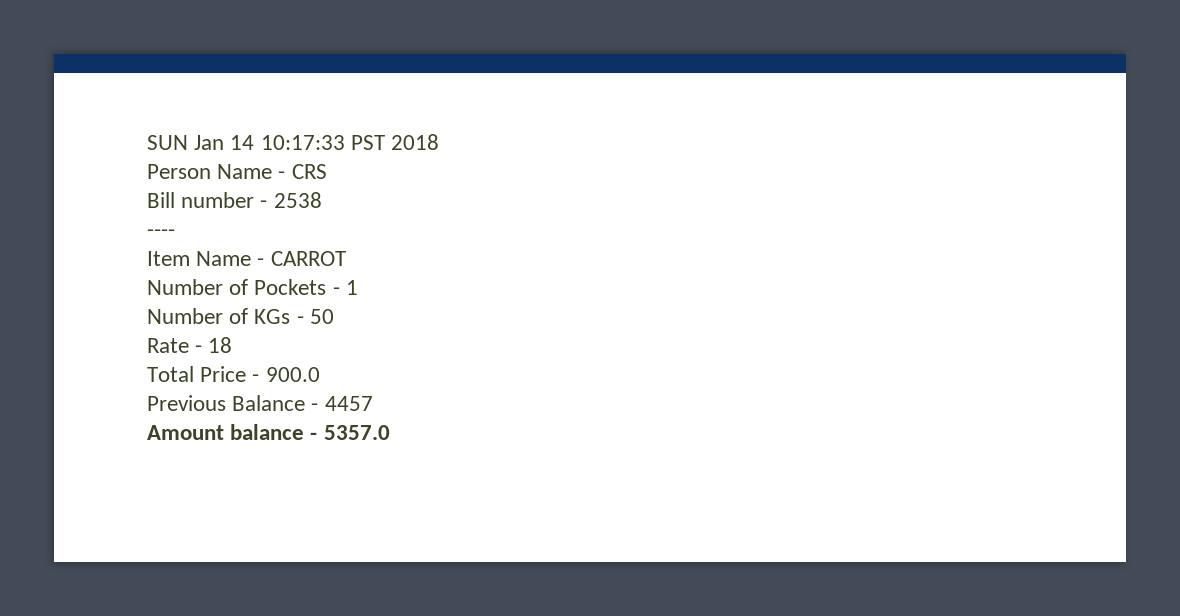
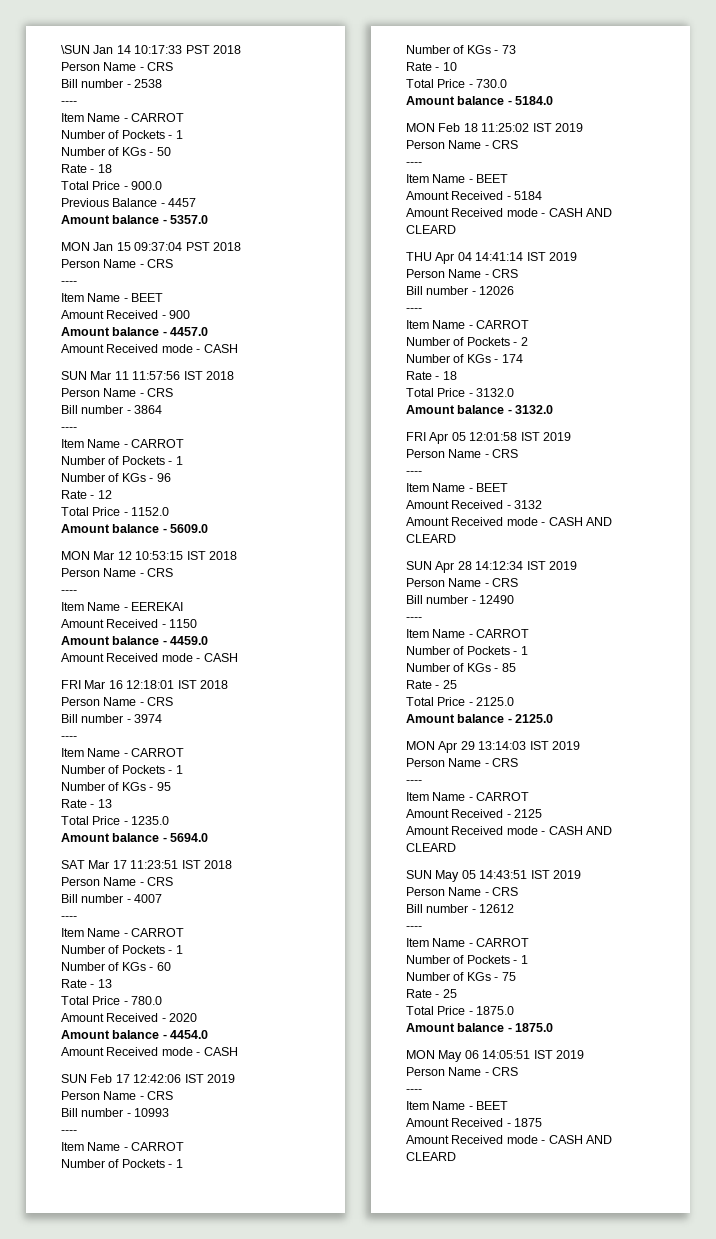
[147,135,188,150] SUN -> [61,45,90,54] \SUN
(390, 432) none -> [61,242,241,251] [61,259,174,268] [61,281,77,285] [61,293,164,302] [61,310,191,319] [61,327,209,336] [61,344,238,353] [61,371,234,380] [61,388,174,397] [61,405,163,414] [61,427,77,431] [61,439,185,448] [61,456,183,465] [61,473,171,482] [61,490,112,499] [61,507,170,516] [61,524,209,533] [61,551,237,560] [61,568,174,577] [61,590,77,594] [61,602,184,611] [61,619,198,628] [61,636,209,645] [61,653,238,662] [61,680,228,689] [61,697,174,706] [61,714,163,723] [61,736,77,740] [61,748,185,757] [61,765,183,774] [61,782,171,791] [61,799,112,808] [61,816,170,825] [61,833,209,842] [61,860,232,869] [61,877,174,886] [61,894,163,903] [61,916,77,920] [61,928,185,937] [61,945,183,954] [61,962,171,971] [61,979,112,988] [61,996,163,1005] [61,1013,198,1022] [61,1030,209,1039] [61,1047,238,1056] [61,1074,235,1083] [61,1091,174,1100] [61,1108,170,1117] [61,1130,77,1134] [61,1142,185,1151] [61,1159,183,1168] [406,45,516,54] [406,62,457,71] [406,79,508,88] [406,96,554,105] [406,123,583,132] [406,140,519,149] [406,162,422,166] [406,174,509,183] [406,191,543,200] [406,208,612,217] [406,225,456,234] [406,252,577,264] [406,269,519,278] [406,286,515,295] [406,308,422,312] [406,320,530,329] [406,337,528,346] [406,354,523,363] [406,371,457,380] [406,388,515,397] [406,405,554,414] [406,432,571,444] [406,449,519,458] [406,471,422,475] [406,483,509,492] [406,500,543,509] [406,517,612,526] [406,534,456,543] [406,561,577,573] [406,578,519,587] [406,595,515,604] [406,617,422,621] [406,629,530,638] [406,646,528,655] [406,663,516,672] [406,680,457,689] [406,697,515,706] [406,714,554,723] [406,741,580,753] [406,758,519,767] [406,780,422,784] [406,792,530,801] [406,809,543,818] [406,826,612,835] [406,843,456,852] [406,870,581,882] [406,887,519,896] [406,904,515,913] [406,926,422,930] [406,938,530,947] [406,955,528,964] [406,972,516,981] [406,989,457,998] [406,1006,515,1015] [406,1023,554,1032] [406,1050,584,1062] [406,1067,519,1076] [406,1089,422,1093] [406,1101,509,1110] [406,1118,543,1127] [406,1135,612,1144] [406,1152,456,1161] // MON Jan 15 09:37:04 PST 2018 // Person Name - CRS // ---- // Item Name - BEET // Amount Received - 900 // Amount balance - 4457.0 // Amount Received mode - CASH // SUN Mar 11 11:57:56 IST 2018 // Person Name - CRS // Bill number - 3864 // ---- // Item Name - CARROT // Number of Pockets - 1 // Number of KGs - 96 // Rate - 12 // Total Price - 1152.0 // Amount balance - 5609.0 // MON Mar 12 10:53:15 IST 2018 // Person Name - CRS // ---- // Item Name - EEREKAI // Amount Received - 1150 // Amount balance - 4459.0 // Amount Received mode - CASH // FRI Mar 16 12:18:01 IST 2018 // Person Name - CRS // Bill number - 3974 // ---- // Item Name - CARROT // Number of Pockets - 1 // Number of KGs - 95 // Rate - 13 // Total Price - 1235.0 // Amount balance - 5694.0 // SAT Mar 17 11:23:51 IST 2018 // Person Name - CRS // Bill number - 4007 // ---- // Item Name - CARROT // Number of Pockets - 1 // Number of KGs - 60 // Rate - 13 // Total Price - 780.0 // Amount Received - 2020 // Amount balance - 4454.0 // Amount Received mode - CASH // SUN Feb 17 12:42:06 IST 2019 // Person Name - CRS // Bill number - 10993 // ---- // Item Name - CARROT // Number of Pockets - 1 // Number of KGs - 73 // Rate - 10 // Total Price - 730.0 // Amount balance - 5184.0 // MON Feb 18 11:25:02 IST 2019 // Person Name - CRS // ---- // Item Name - BEET // Amount Received - 5184 // Amount Received mode - CASH AND CLEARD // THU Apr 04 14:41:14 IST 2019 // Person Name - CRS // Bill number - 12026 // ---- // Item Name - CARROT // Number of Pockets - 2 // Number of KGs - 174 // Rate - 18 // Total Price - 3132.0 // Amount balance - 3132.0 // FRI Apr 05 12:01:58 IST 2019 // Person Name - CRS // ---- // Item Name - BEET // Amount Received - 3132 // Amount Received mode - CASH AND CLEARD // SUN Apr 28 14:12:34 IST 2019 // Person Name - CRS // Bill number - 12490 // ---- // Item Name - CARROT // Number of Pockets - 1 // Number of KGs - 85 // Rate - 25 // Total Price - 2125.0 // Amount balance - 2125.0 // MON Apr 29 13:14:03 IST 2019 // Person Name - CRS // ---- // Item Name - CARROT // Amount Received - 2125 // Amount Received mode - CASH AND CLEARD // SUN May 05 14:43:51 IST 2019 // Person Name - CRS // Bill number - 12612 // ---- // Item Name - CARROT // Number of Pockets - 1 // Number of KGs - 75 // Rate - 25 // Total Price - 1875.0 // Amount balance - 1875.0 // MON May 06 14:05:51 IST 2019 // Person Name - CRS // ---- // Item Name - BEET // Amount Received - 1875 // Amount Received mode - CASH AND CLEARD

